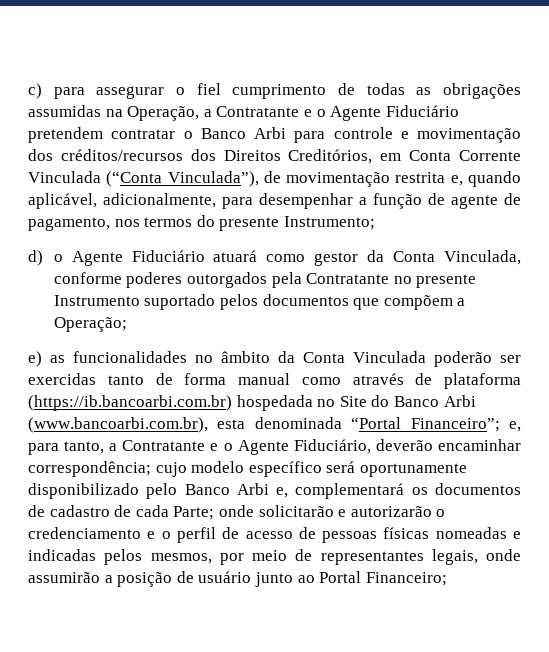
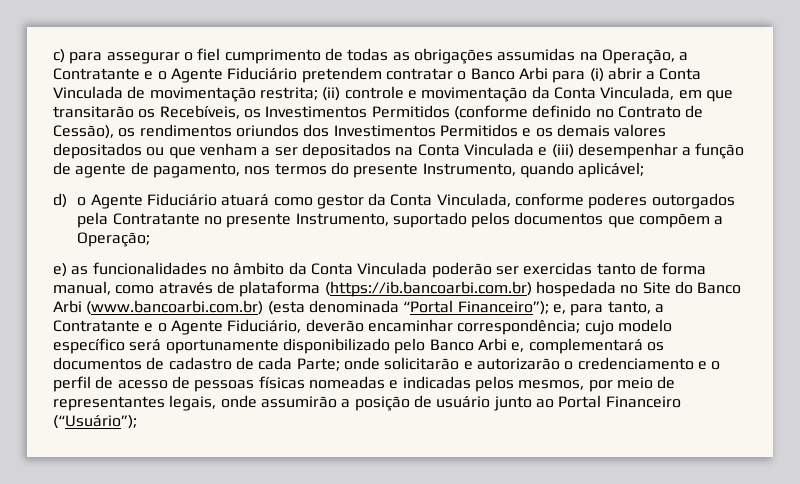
[333,127,521,143] [28,149,521,164] [28,171,521,187] [28,193,253,209] controle e movimentação dos créditos/recursos dos Direitos Creditórios, em Conta Corrente Vinculada (“Conta Vinculada”), de movimentação restrita e, quando aplicável, adicionalmente, para -> [589,67,702,82] [53,86,733,102] [53,105,704,120] [53,124,667,139] [53,143,574,159] (i) abrir a Conta Vinculada de movimentação restrita; (ii) controle e movimentação da Conta Vinculada, em que transitarão os Recebíveis, os Investimentos Permitidos (conforme definido no Contrato de Cessão), os rendimentos oriundos dos Investimentos Permitidos e os demais valores depositados ou que venham a ser depositados na Conta Vinculada e (iii)
[283,216,375,230] Instrumento; -> [422,162,645,178] Instrumento, quando aplicável;
[53,295,140,306] Instrumento -> [295,213,389,226] Instrumento,
[238,373,290,385] manual -> [53,281,111,295] manual,
[28,417,246,433] (www.bancoarbi.com.br), esta -> [86,300,305,315] (www.bancoarbi.com.br) (esta
[410,418,500,432] Financeiro”; -> [457,301,549,315] Financeiro”);
[365,572,447,586] Financeiro; -> [605,396,681,408] [53,415,137,429] Financeiro (“Usuário”);

